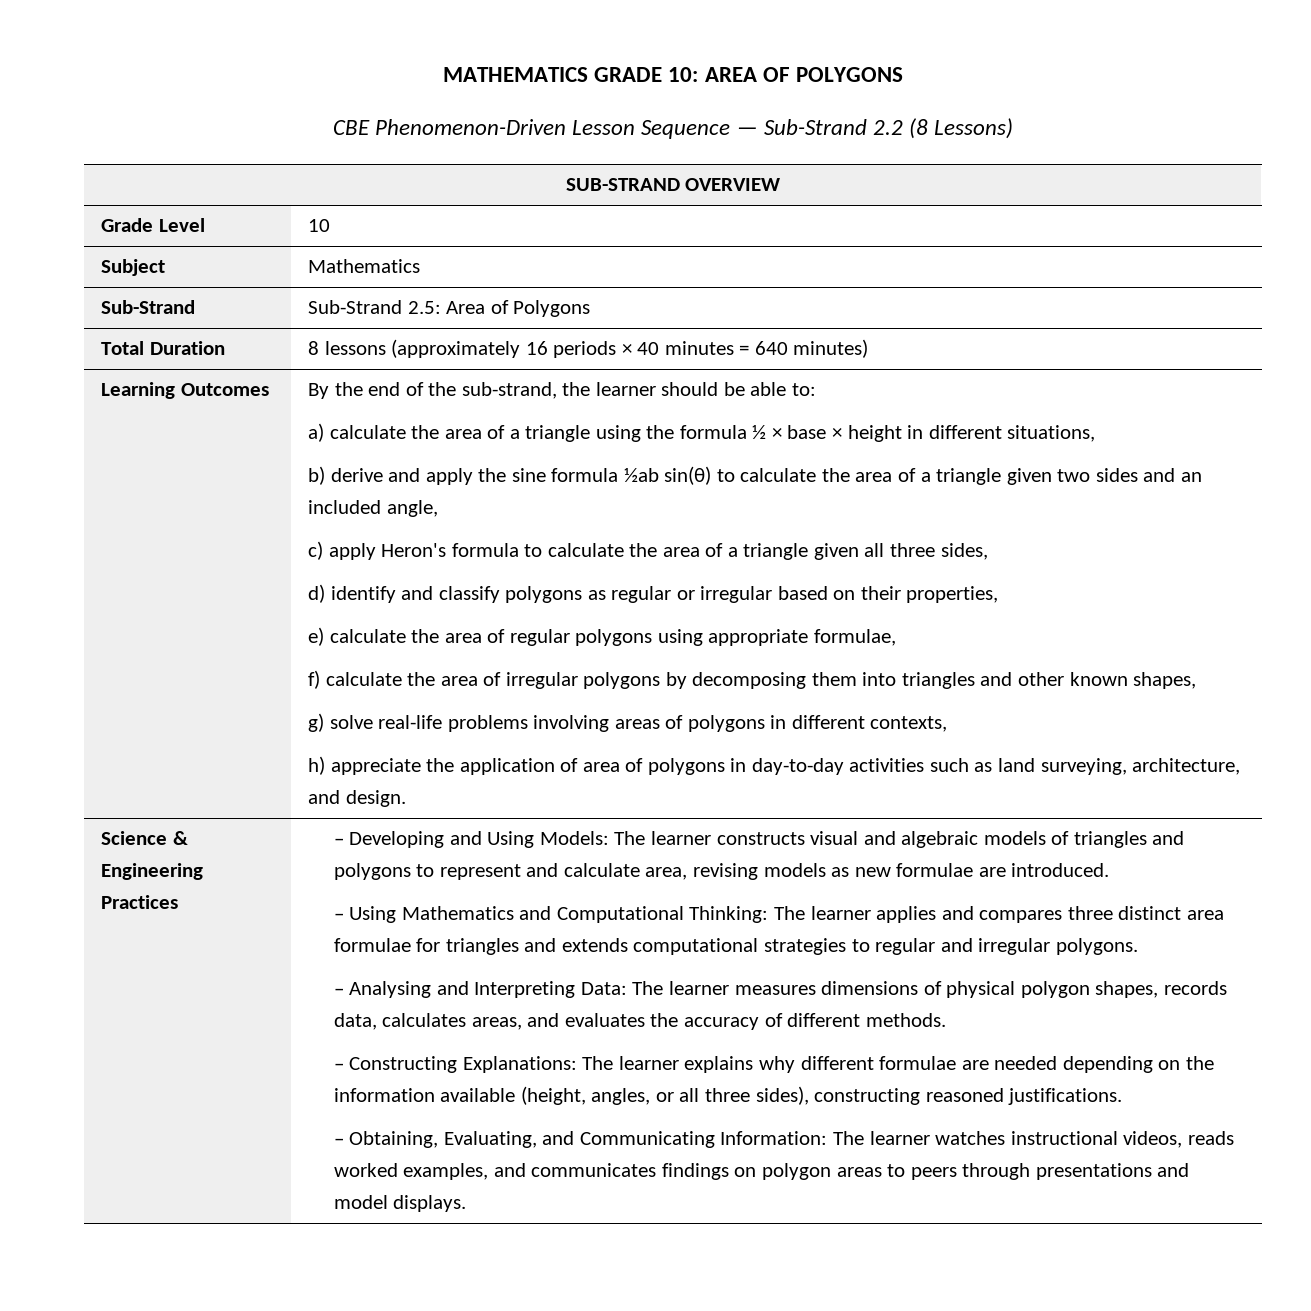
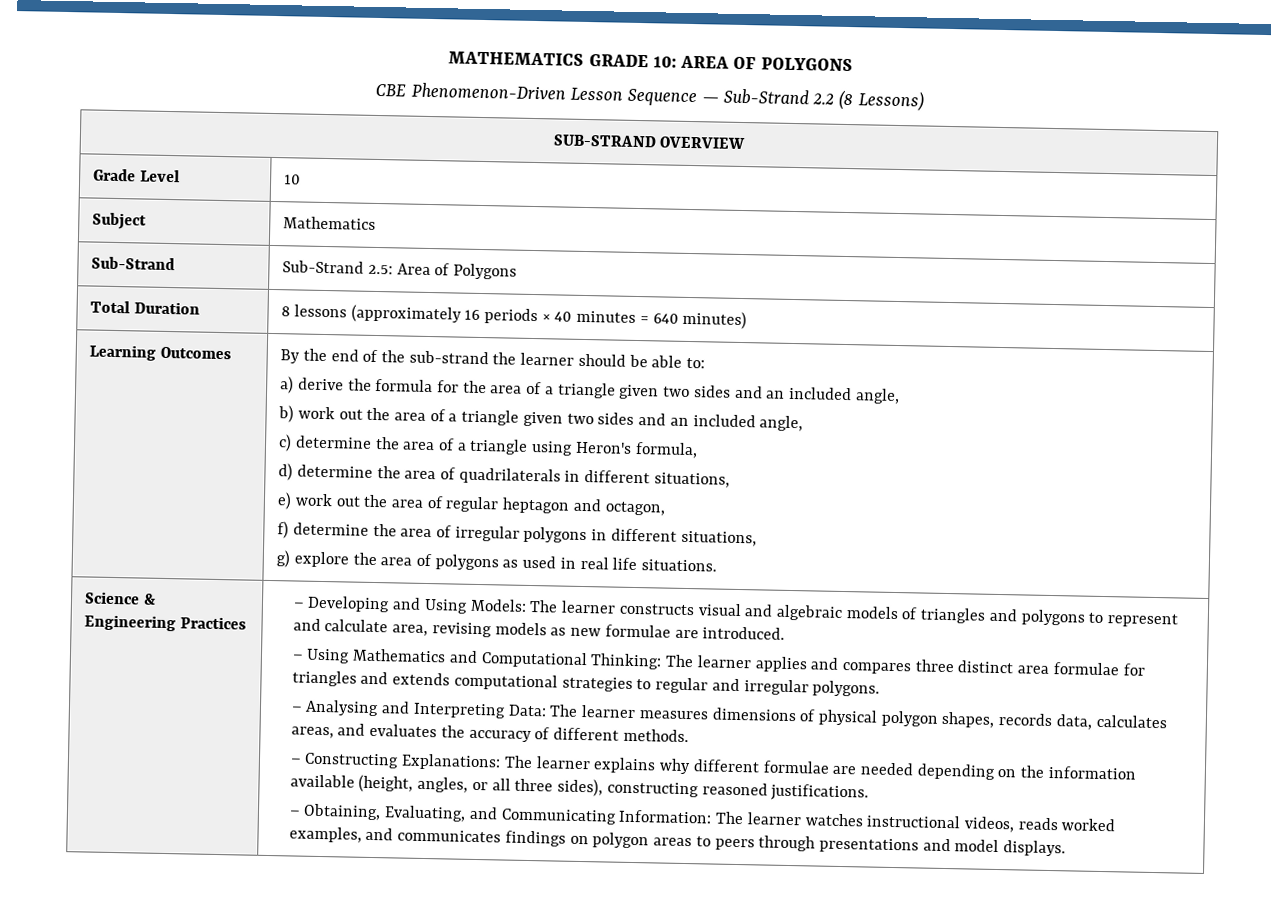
[461,382,557,399] sub-strand, -> [408,350,489,365] sub-strand
[329,425,1096,442] [308,466,817,485] calculate the area of a triangle using the formula ½ × base × height in different situations, // b) derive and apply the sine formula ½ab sin(θ) to calculate -> [297,377,900,405] [278,405,363,423] derive the formula for the area of a triangle given two sides and an included angle, // b) work out
[328,543,988,560] [308,584,999,603] apply Heron's formula to calculate the area of a triangle given all three sides, // d) identify and classify polygons as regular or irregular based on their properties, -> [294,435,698,459] [278,463,730,488] determine the area of a triangle using Heron's formula, // d) determine the area of quadrilaterals in different situations,
[329,629,406,643] calculate -> [294,493,361,507] work out
[575,629,896,646] polygons using appropriate formulae, -> [502,497,665,516] heptagon and octagon,
[325,672,402,686] calculate -> [292,522,369,536] determine
[665,672,1197,689] [308,713,948,732] [308,756,1241,775] [308,790,406,807] by decomposing them into triangles and other known shapes, // g) solve real-life problems involving areas of polygons in different contexts, // h) appreciate the application of area of polygons in day-to-day activities such as land surveying, architecture, and design. -> [591,528,757,547] [276,550,718,572] in different situations, // g) explore the area of polygons as used in real life situations.

